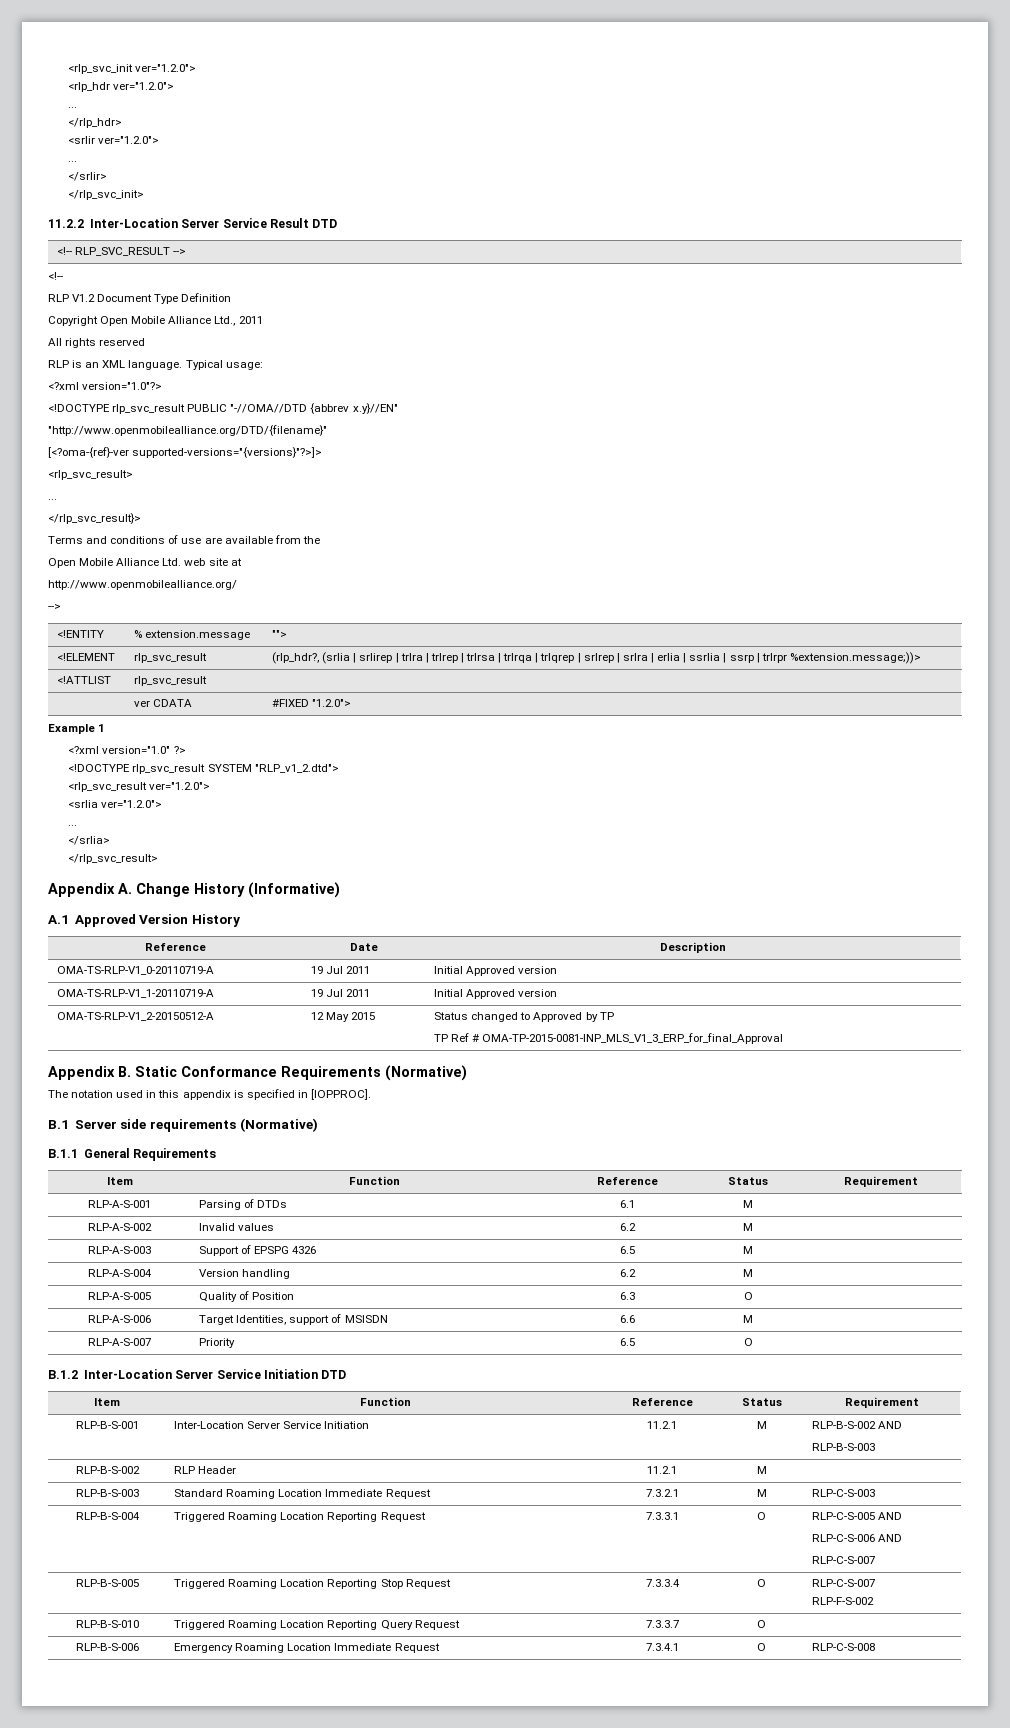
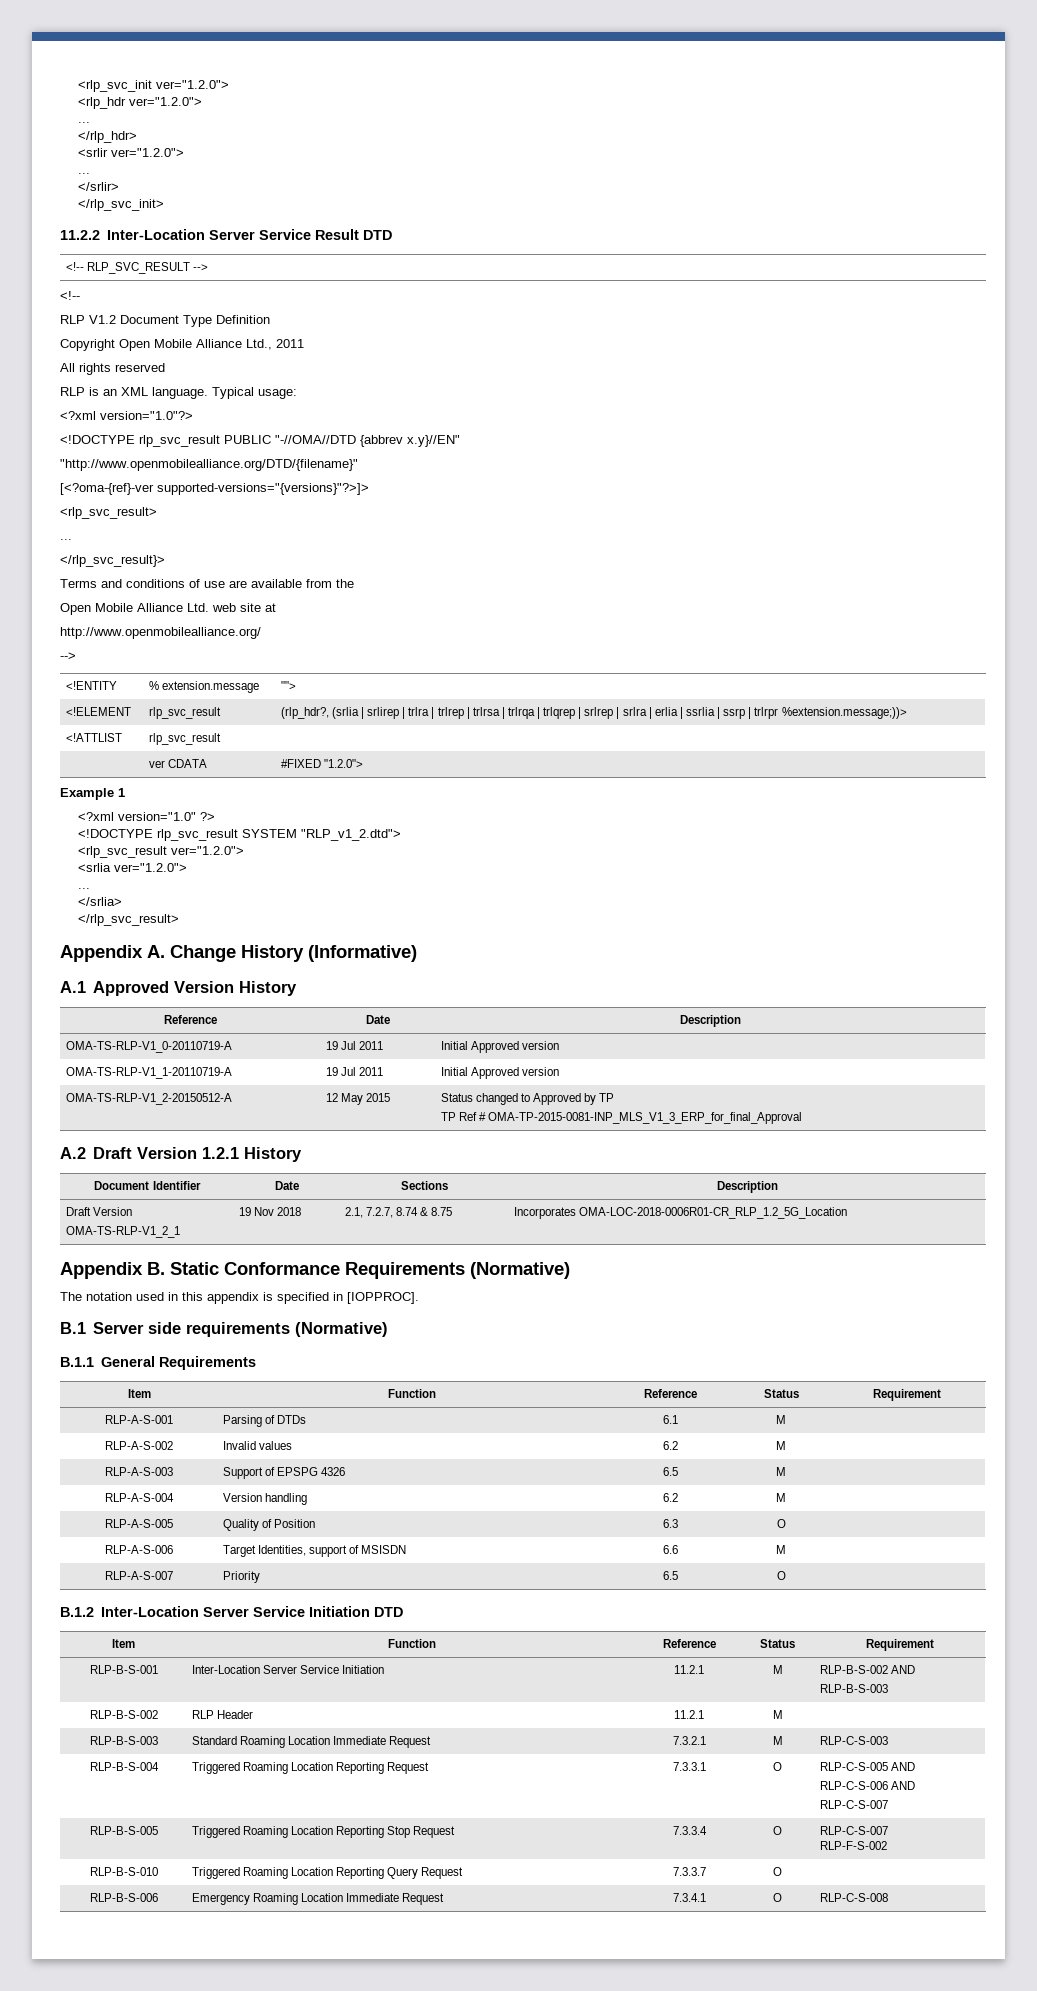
(784, 1038) none -> [60,1147,302,1162] [94,1181,201,1190] [274,1181,299,1190] [400,1181,448,1190] [716,1181,778,1193] [65,1207,132,1216] [65,1226,180,1238] [238,1207,301,1216] [344,1207,453,1218] [513,1207,847,1219] // A.2 Draft Version 1.2.1 History // Document Identifier | Date | Sections | Description // Draft Version // OMA-TS-RLP-V1_2_1 | 19 Nov 2018 | 2.1, 7.2.7, 8.74 & 8.75 | Incorporates OMA-LOC-2018-0006R01-CR_RLP_1.2_5G_Location

